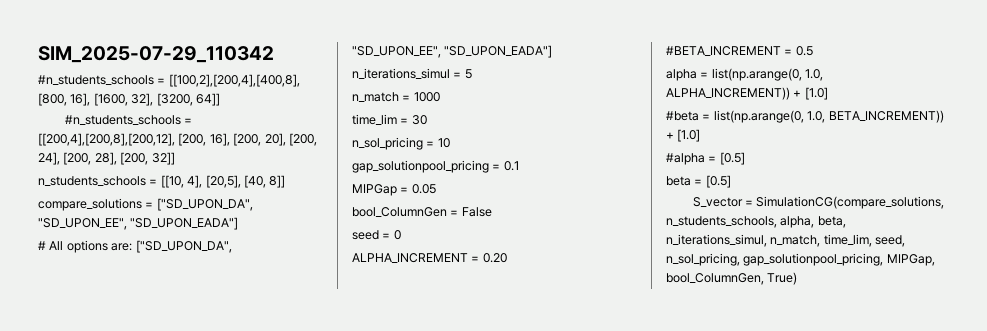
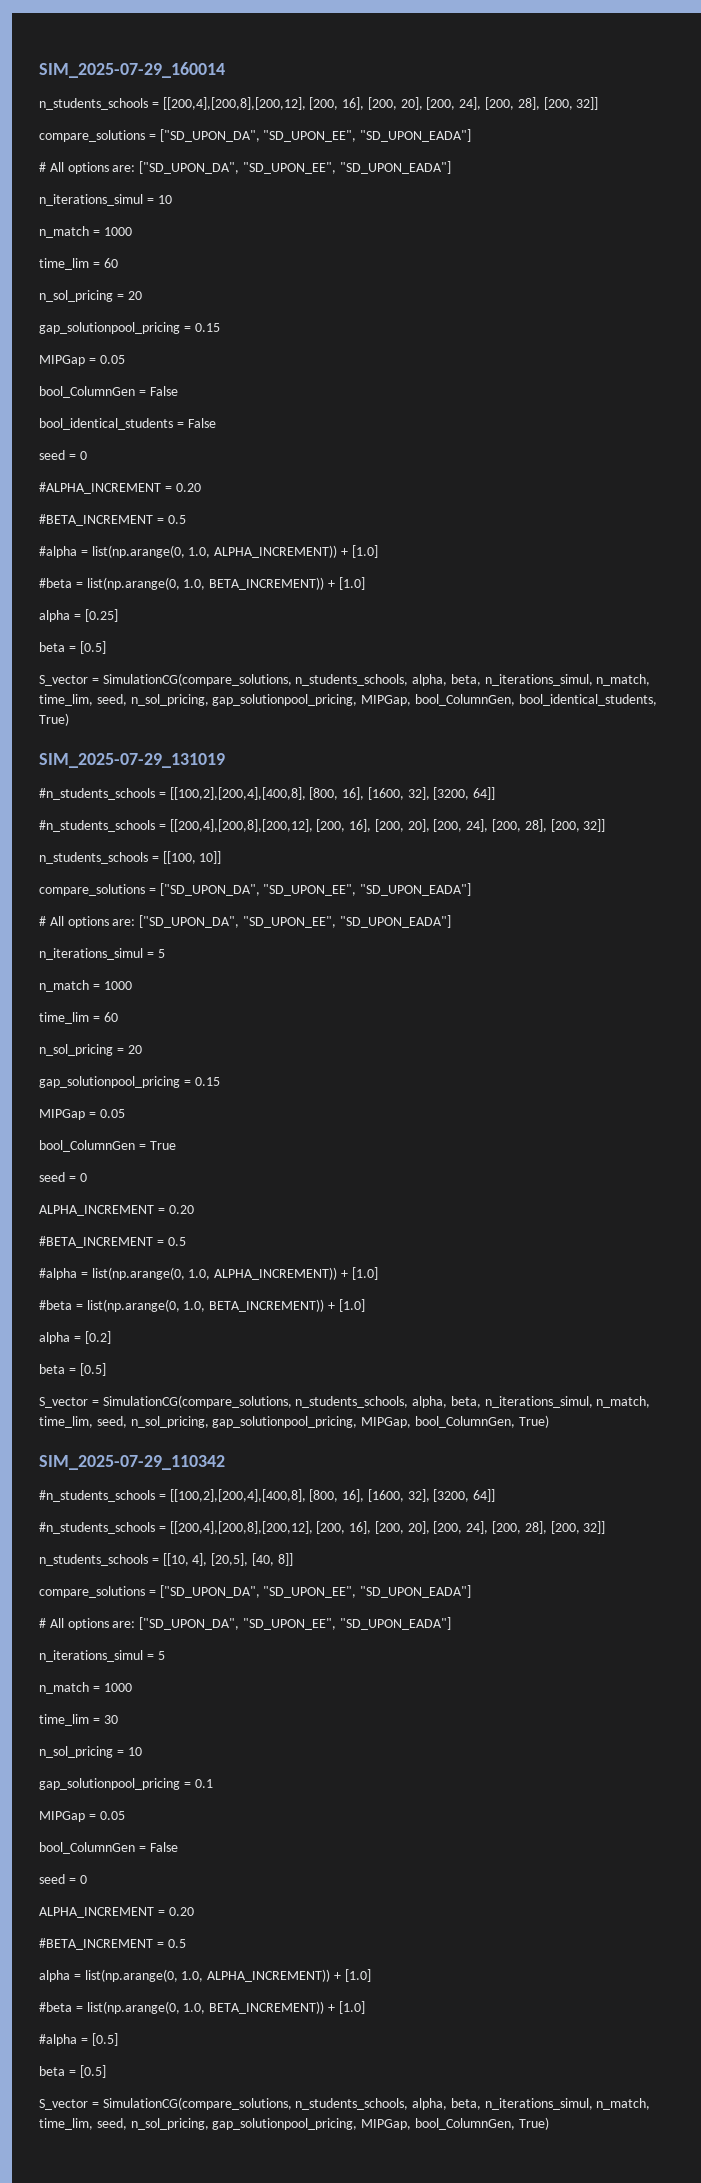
(38, 54) none -> [39,62,225,78] [39,97,599,110] [39,129,472,142] [39,161,451,174] [39,194,172,206] [39,226,132,238] [39,258,118,270] [39,290,142,302] [39,322,220,334] [39,355,125,366] [39,386,178,398] [39,418,216,430] [39,450,87,460] [39,482,201,494] [39,514,186,526] [39,545,378,558] [39,577,365,590] [39,609,118,622] [39,641,106,654] [39,673,651,686] [39,694,657,706] [39,713,69,726] [39,753,225,768] [39,787,496,800] [39,819,606,832] [39,851,222,864] [39,883,472,896] [39,915,451,928] [39,948,165,960] [39,980,132,992] [39,1012,118,1024] [39,1044,142,1056] [39,1076,220,1088] [39,1109,125,1120] [39,1140,176,1152] [39,1172,87,1182] [39,1205,194,1216] [39,1236,186,1248] [39,1267,378,1280] [39,1299,365,1312] [39,1331,111,1344] [39,1363,106,1376] [39,1395,651,1408] [39,1415,549,1428] SIM_2025-07-29_160014 // n_students_schools = [[200,4],[200,8],[200,12], [200, 16], [200, 20], [200, 24], [200, 28], [200, 32]] // compare_solutions = ["SD_UPON_DA", "SD_UPON_EE", "SD_UPON_EADA"] // # All options are: ["SD_UPON_DA", "SD_UPON_EE", "SD_UPON_EADA"] // n_iterations_simul = 10 // n_match = 1000 // time_lim = 60 // n_sol_pricing = 20 // gap_solutionpool_pricing = 0.15 // MIPGap = 0.05 // bool_ColumnGen = False // bool_identical_students = False // seed = 0 // #ALPHA_INCREMENT = 0.20 // #BETA_INCREMENT = 0.5 // #alpha = list(np.arange(0, 1.0, ALPHA_INCREMENT)) + [1.0] // #beta = list(np.arange(0, 1.0, BETA_INCREMENT)) + [1.0] // alpha = [0.25] // beta = [0.5] // S_vector = SimulationCG(compare_solutions, n_students_schools, alpha, beta, n_iterations_simul, n_match, time_lim, seed, n_sol_pricing, gap_solutionpool_pricing, MIPGap, bool_ColumnGen, bool_identical_students, True) // SIM_2025-07-29_131019 // #n_students_schools = [[100,2],[200,4],[400,8], [800, 16], [1600, 32], [3200, 64]] // #n_students_schools = [[200,4],[200,8],[200,12], [200, 16], [200, 20], [200, 24], [200, 28], [200, 32]] // n_students_schools = [[100, 10]] // compare_solutions = ["SD_UPON_DA", "SD_UPON_EE", "SD_UPON_EADA"] // # All options are: ["SD_UPON_DA", "SD_UPON_EE", "SD_UPON_EADA"] // n_iterations_simul = 5 // n_match = 1000 // time_lim = 60 // n_sol_pricing = 20 // gap_solutionpool_pricing = 0.15 // MIPGap = 0.05 // bool_ColumnGen = True // seed = 0 // ALPHA_INCREMENT = 0.20 // #BETA_INCREMENT = 0.5 // #alpha = list(np.arange(0, 1.0, ALPHA_INCREMENT)) + [1.0] // #beta = list(np.arange(0, 1.0, BETA_INCREMENT)) + [1.0] // alpha = [0.2] // beta = [0.5] // S_vector = SimulationCG(compare_solutions, n_students_schools, alpha, beta, n_iterations_simul, n_match, time_lim, seed, n_sol_pricing, gap_solutionpool_pricing, MIPGap, bool_ColumnGen, True) //

